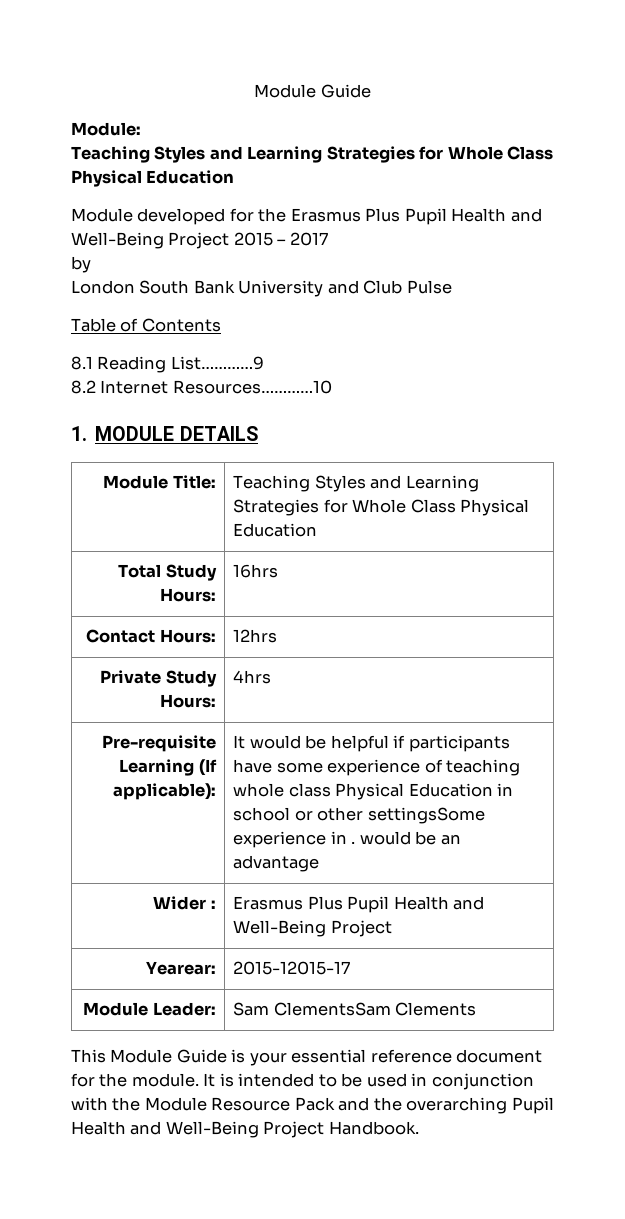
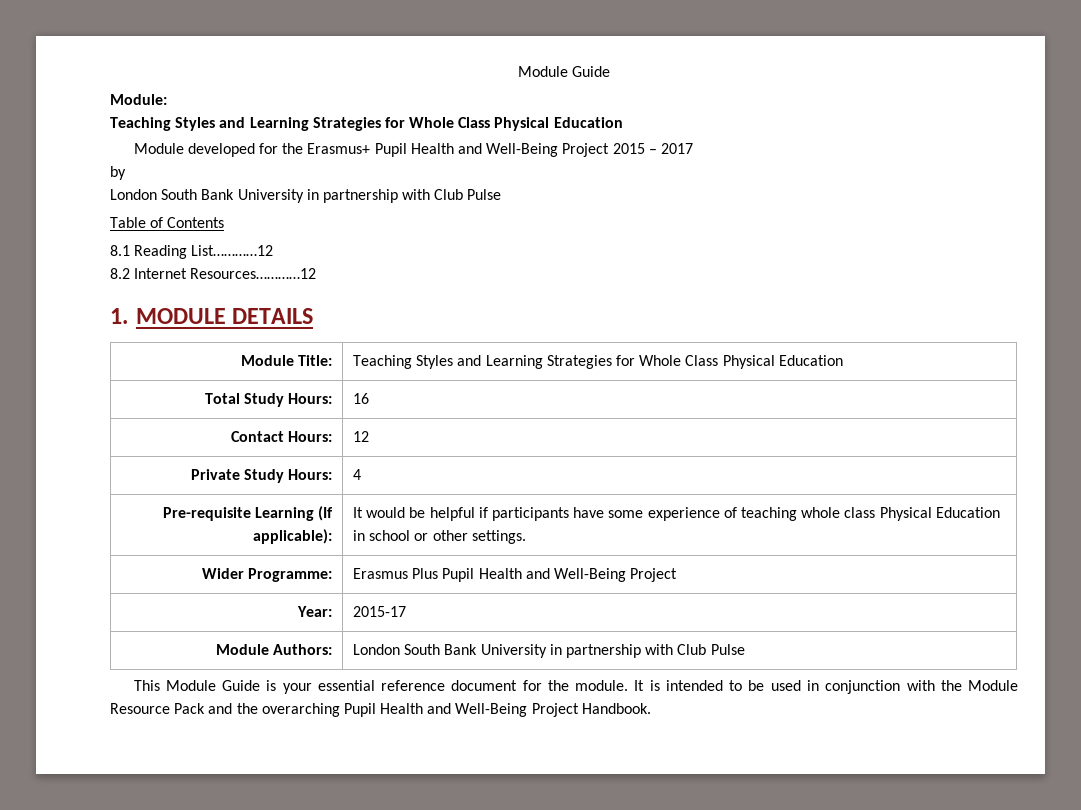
[290,208,401,222] Erasmus Plus -> [307,143,371,154] Erasmus+
[327,280,359,294] and -> [306,189,431,203] in partnership with
[170,356,264,370] List…………9 -> [191,245,274,256] List…………12
[172,380,332,394] Resources…………10 -> [190,268,317,279] Resources…………12
[233,564,279,578] 16hrs -> [353,393,370,404] 16
[233,629,278,643] 12hrs -> [353,431,370,442] 12
[233,670,272,684] 4hrs -> [353,469,362,480] 4
[367,807,485,824] [233,831,461,848] [233,855,320,872] settingsSome experience in . would be an advantage -> [471,530,526,544] settings.
[210,900,216,909] : -> [247,568,332,582] Programme:
[145,961,216,975] [233,961,351,975] [83,1002,216,1016] [233,1002,477,1016] Yearear: | 2015-12015-17 // Module Leader: | Sam ClementsSam Clements -> [296,606,332,617] [353,606,407,617] [215,644,332,655] [353,644,745,658] Year: | 2015-17 // Module Authors: | London South Bank University in partnership with Club Pulse

